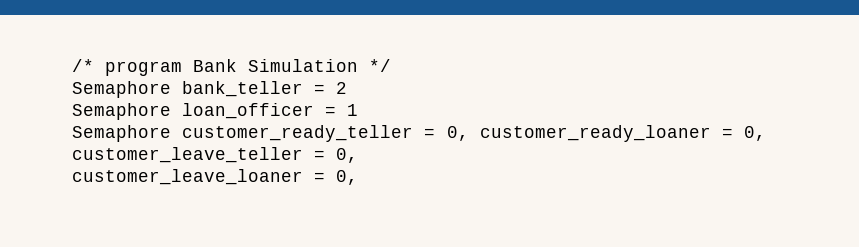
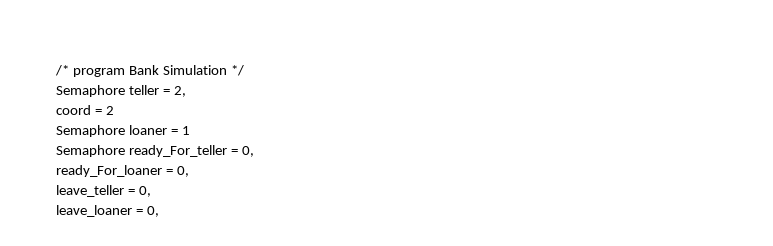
[182,81,303,97] bank_teller -> [128,85,186,97] [56,105,91,115] teller = 2, // coord
[182,103,314,119] loan_officer -> [128,125,167,135] loaner
[182,125,766,142] [72,147,358,163] [72,169,358,185] customer_ready_teller = 0, customer_ready_loaner = 0, customer_leave_teller = 0, // customer_leave_loaner = 0, -> [128,145,254,157] [56,165,189,177] [56,185,151,197] [56,205,159,217] ready_For_teller = 0, // ready_For_loaner = 0, // leave_teller = 0, // leave_loaner = 0,

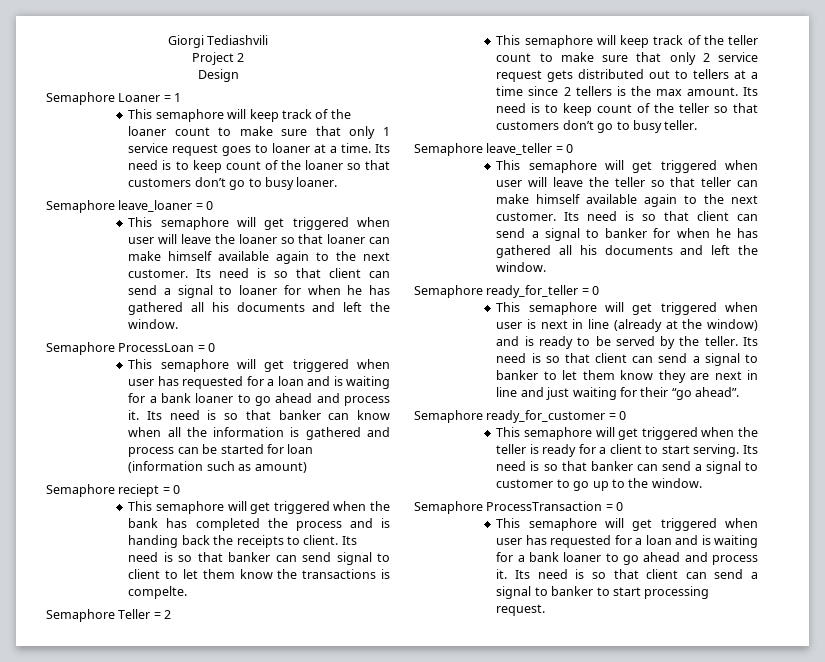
[55,65,244,77] [56,85,186,97] [56,105,114,115] [56,125,190,137] [56,145,254,157] [56,165,189,177] [56,185,151,197] [56,205,159,217] /* program Bank Simulation */ // Semaphore teller = 2, // coord = 2 // Semaphore loaner = 1 // Semaphore ready_For_teller = 0, // ready_For_loaner = 0, // leave_teller = 0, // leave_loaner = 0, -> [167,35,269,48] [191,52,245,65] [197,69,239,82] [46,92,182,105] [128,109,351,122] [128,126,391,139] [128,143,391,156] [128,160,390,173] [128,177,338,190] [46,200,214,213] [128,217,390,230] [128,234,391,244] [128,251,390,264] [128,268,390,278] [128,285,391,298] [128,302,390,315] [128,319,179,329] [46,342,216,355] [128,359,390,372] [128,376,391,389] [128,393,391,406] [128,410,391,420] [128,427,390,440] [128,444,314,457] [128,461,307,473] [46,484,181,497] [128,501,390,514] [128,518,390,531] [128,535,357,548] [128,552,391,565] [128,569,390,579] [128,586,188,599] [46,609,172,622] [496,35,758,48] [496,52,758,65] [496,69,758,82] [496,86,758,96] [496,103,758,116] [496,120,698,133] [414,143,574,156] [496,160,758,173] [496,177,758,187] [496,194,758,207] [496,211,758,221] [496,228,758,241] [496,245,758,258] [496,262,547,272] [414,285,600,298] [496,302,758,315] [496,319,758,332] [496,336,758,349] [496,353,758,366] [496,370,758,383] [496,387,740,400] [414,410,627,423] [496,427,758,440] [496,444,758,457] [496,461,758,474] [496,478,702,491] [414,501,624,514] [496,518,758,531] [496,535,758,548] [496,552,758,565] [496,569,758,579] [496,586,710,599] [496,604,546,616] Giorgi Tediashvili // Project 2 // Design // Semaphore Loaner = 1 // This semaphore will keep track of the loaner count to make sure that only 1 service request goes to loaner at a time. Its need is to keep count of the loaner so that customers don’t go to busy loaner. // Semaphore leave_loaner = 0 // This semaphore will get triggered when user will leave the loaner so that loaner can make himself available again to the next customer. Its need is so that client can send a signal to loaner for when he has gathered all his documents and left the window. // Semaphore ProcessLoan = 0 // This semaphore will get triggered when user has requested for a loan and is waiting for a bank loaner to go ahead and process it. Its need is so that banker can know when all the information is gathered and process can be started for loan (information such as amount) // Semaphore reciept = 0 // This semaphore will get triggered when the bank has completed the process and is handing back the receipts to client. Its need is so that banker can send signal to client to let them know the transactions is compelte. // Semaphore Teller = 2 // This semaphore will keep track of the teller count to make sure that only 2 service request gets distributed out to tellers at a time since 2 tellers is the max amount. Its need is to keep count of the teller so that customers don’t go to busy teller. // Semaphore leave_teller = 0 // This semaphore will get triggered when user will leave the teller so that teller can make himself available again to the next customer. Its need is so that client can send a signal to banker for when he has gathered all his documents and left the window. // Semaphore ready_for_teller = 0 // This semaphore will get triggered when user is next in line (already at the window) and is ready to be served by the teller. Its need is so that client can send a signal to banker to let them know they are next in line and just waiting for their “go ahead”. // Semaphore ready_for_customer = 0 // This semaphore will get triggered when the teller is ready for a client to start serving. Its need is so that banker can send a signal to customer to go up to the window. // Semaphore ProcessTransaction = 0 // This semaphore will get triggered when user has requested for a loan and is waiting for a bank loaner to go ahead and process it. Its need is so that client can send a signal to banker to start processing request.

